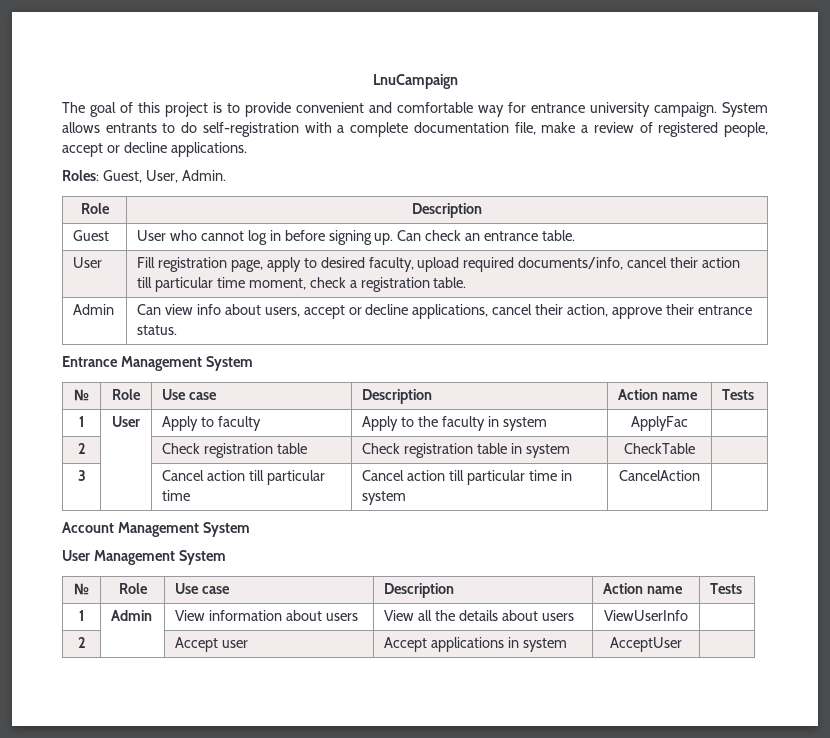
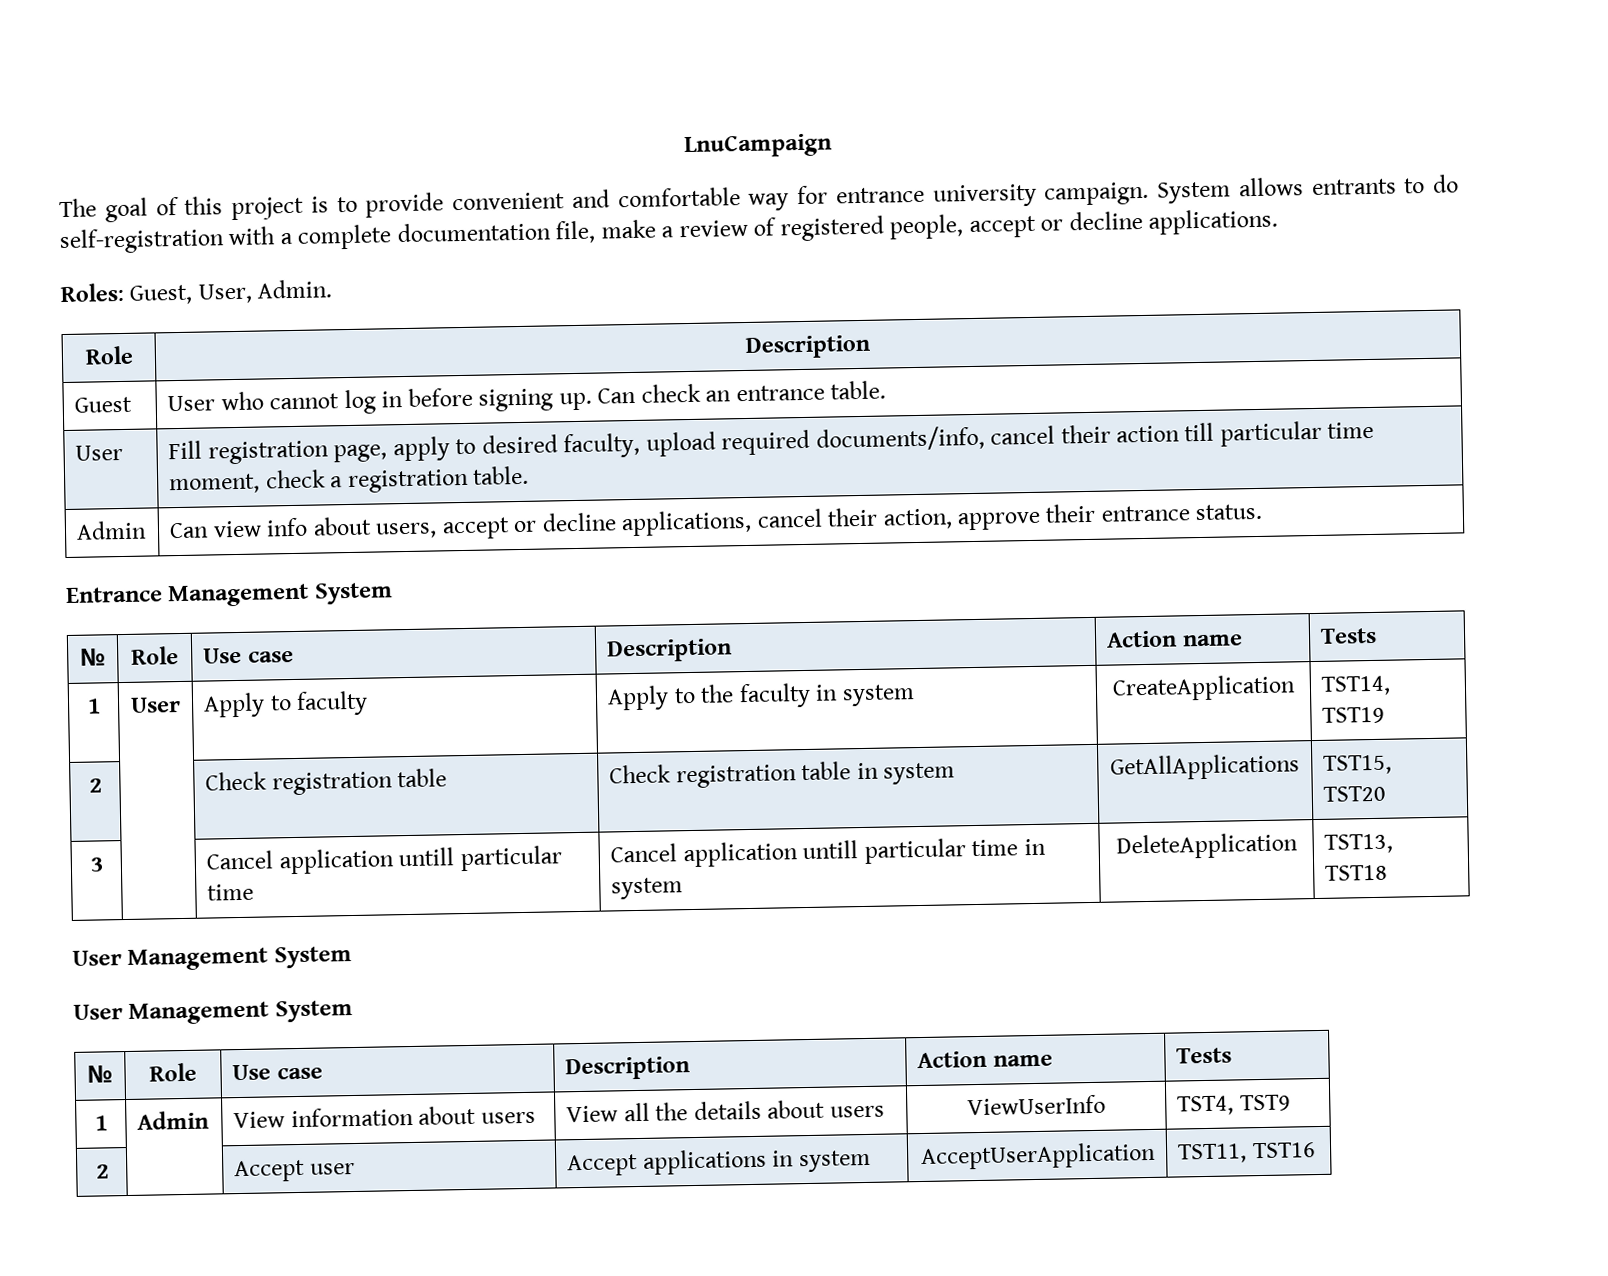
[631,416,688,431] ApplyFac | -> [1112,674,1296,702] [1321,675,1392,696] [1322,706,1386,724] CreateApplication | TST14, TST19
[624,443,696,454] CheckTable | -> [1110,753,1300,781] [1323,754,1393,775] [1323,785,1387,802] GetAllApplications | TST15, TST20
[206,470,264,481] action till -> [278,847,455,875] application untill
[406,470,464,481] action till -> [682,840,859,868] application untill
[619,470,700,481] [62,522,114,533] CancelAction | // Account -> [1115,832,1298,860] [1324,833,1394,854] [1325,864,1389,881] [72,950,122,966] DeleteApplication | TST13, TST18 // User
(688, 615) none -> [1177,1094,1291,1116] TST4, TST9
[610,637,682,652] AcceptUser | -> [919,1141,1156,1171] [1177,1142,1316,1164] AcceptUserApplication | TST11, TST16

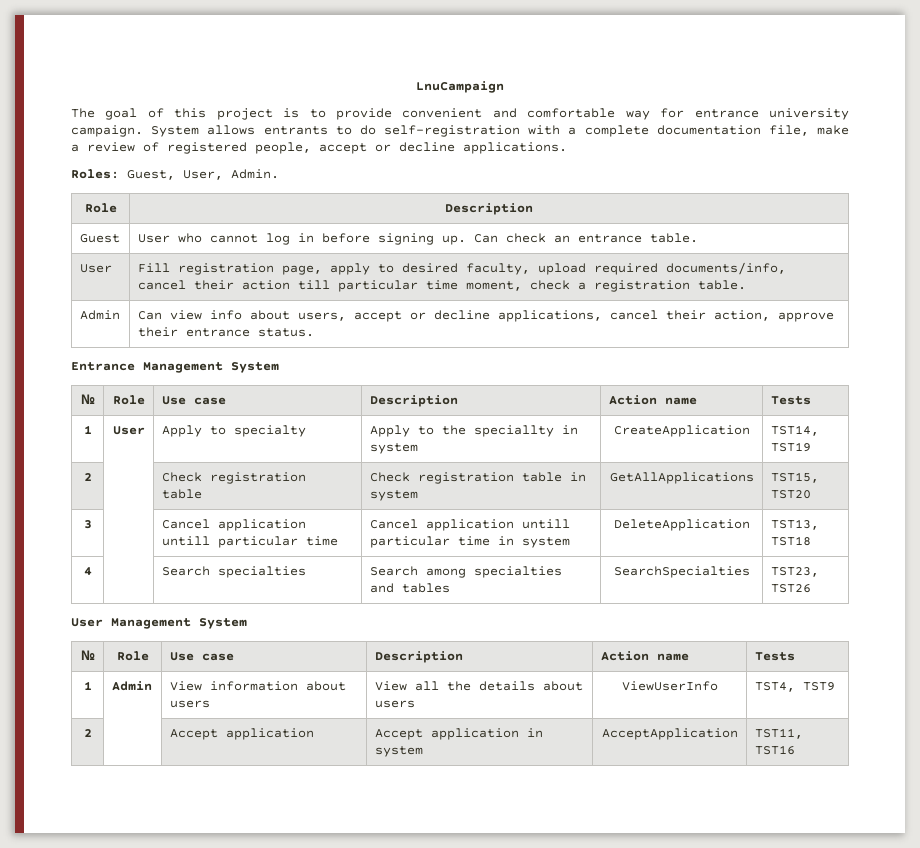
[296,690,369,716] faculty -> [233,425,306,437] specialty
[738,682,811,709] faculty -> [473,425,554,437] speciallty
[72,946,352,971] // User Management System -> [83,567,92,575] [161,566,306,578] [369,566,562,578] [369,583,450,593] [613,566,750,578] [770,567,819,577] [770,584,811,593] // 4 | | Search specialties | Search among specialties and tables | SearchSpecialties | TST23, TST26
[309,1163,355,1175] [567,1148,871,1177] [919,1141,1156,1171] user | Accept applications in system | AcceptUserApplication -> [225,728,314,740] [374,728,543,740] [374,746,423,757] [601,728,738,740] application | Accept application in system | AcceptApplication

